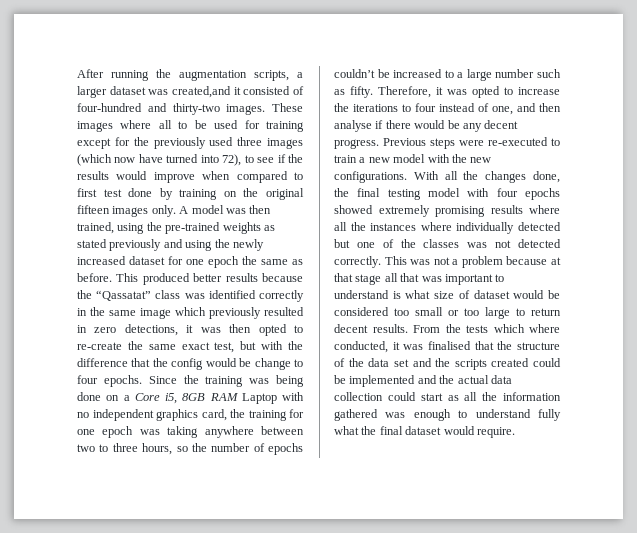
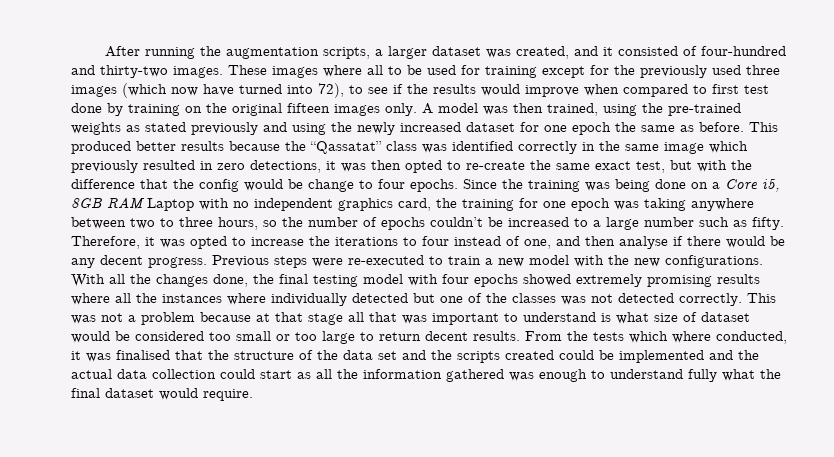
[172,86,231,98] created,and -> [516,46,599,59] created, and

